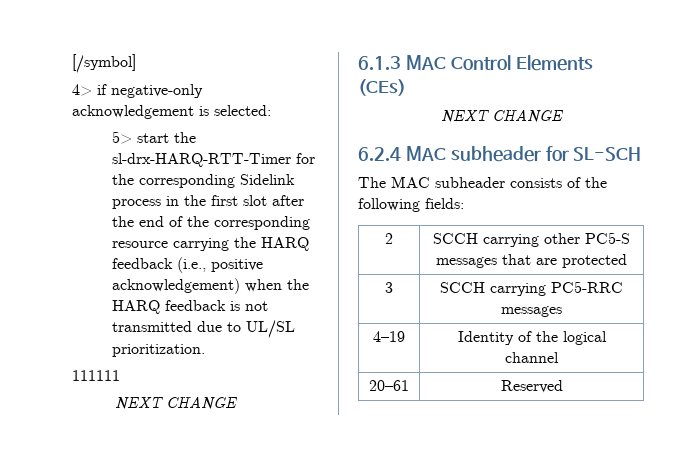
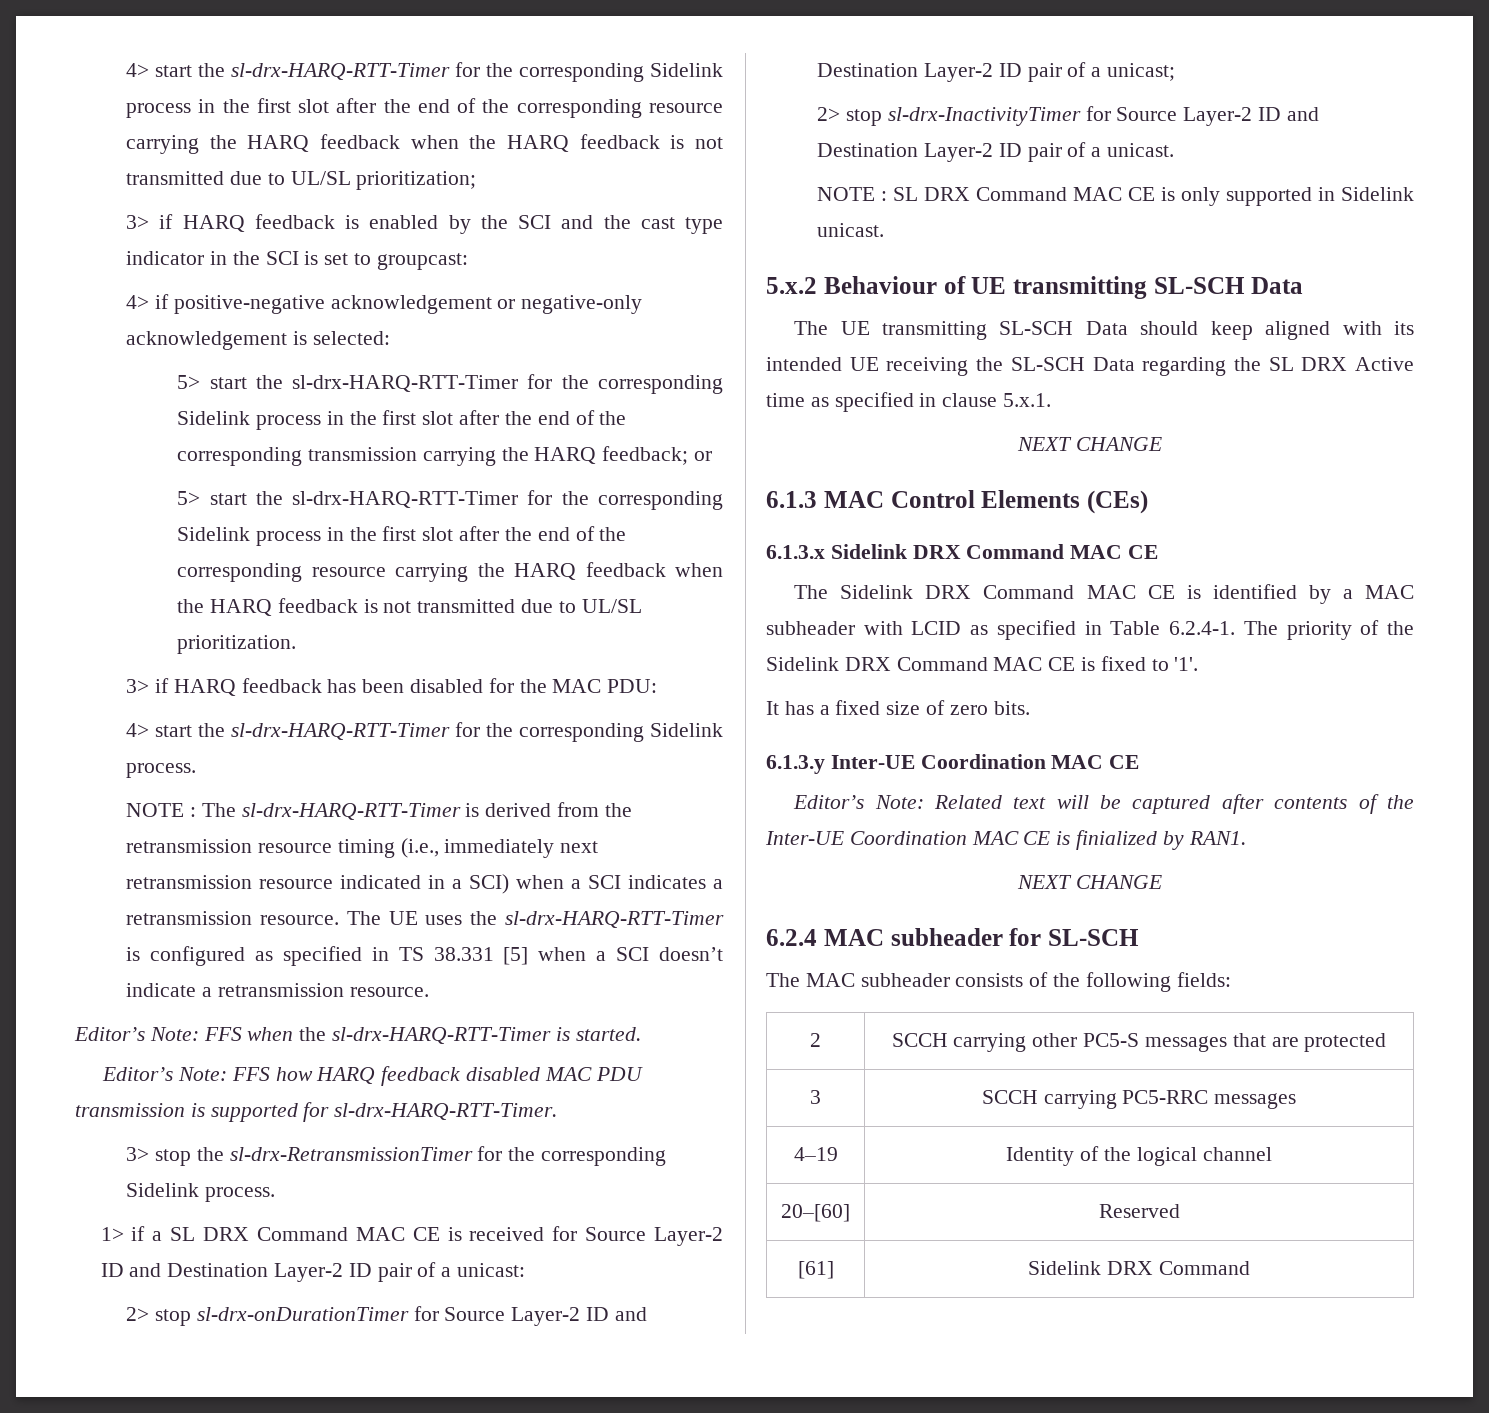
[72,54,137,73] [/symbol] -> [126,62,723,82] [126,98,723,118] [126,134,724,154] [126,171,477,190] [126,214,723,234] [126,251,468,270] 4> start the sl-drx-HARQ-RTT-Timer for the corresponding Sidelink process in the first slot after the end of the corresponding resource carrying the HARQ feedback when the HARQ feedback is not transmitted due to UL/SL prioritization; // 3> if HARQ feedback is enabled by the SCI and the cast type indicator in the SCI is set to groupcast:
(108, 89) none -> [173,295,516,314] positive-negative acknowledgement or
(272, 110) none -> [177,374,723,394] [177,410,627,430] [177,446,713,466] // 5> start the sl-drx-HARQ-RTT-Timer for the corresponding Sidelink process in the first slot after the end of the corresponding transmission carrying the HARQ feedback; or
[177,257,264,273] [112,278,241,294] (i.e., positive acknowledgement) -> (666, 569) none
[72,370,121,381] 111111 -> [126,678,658,696] [126,722,723,742] [126,763,197,778] [126,802,632,820] [126,838,599,858] [126,874,723,894] [126,911,724,928] [126,946,723,966] [126,983,429,997] [74,1027,641,1044] [102,1066,643,1086] [75,1102,558,1122] [126,1146,666,1166] [126,1183,275,1202] [100,1226,723,1246] [100,1262,526,1282] [126,1306,647,1326] [817,62,1175,82] [817,106,1319,126] [817,142,1174,162] [817,187,1414,206] [817,223,885,237] [766,276,1303,299] [794,321,1414,340] [766,357,1414,376] [766,392,1052,412] 3> if HARQ feedback has been disabled for the MAC PDU: // 4> start the sl-drx-HARQ-RTT-Timer for the corresponding Sidelink process. // NOTE : The sl-drx-HARQ-RTT-Timer is derived from the retransmission resource timing (i.e., immediately next retransmission resource indicated in a SCI) when a SCI indicates a retransmission resource. The UE uses the sl-drx-HARQ-RTT-Timer is configured as specified in TS 38.331 [5] when a SCI doesn’t indicate a retransmission resource. // Editor’s Note: FFS when the sl-drx-HARQ-RTT-Timer is started. // Editor’s Note: FFS how HARQ feedback disabled MAC PDU transmission is supported for sl-drx-HARQ-RTT-Timer. // 3> stop the sl-drx-RetransmissionTimer for the corresponding Sidelink process. // 1> if a SL DRX Command MAC CE is received for Source Layer-2 ID and Destination Layer-2 ID pair of a unicast: // 2> stop sl-drx-onDurationTimer for Source Layer-2 ID and Destination Layer-2 ID pair of a unicast; // 2> stop sl-drx-InactivityTimer for Source Layer-2 ID and Destination Layer-2 ID pair of a unicast. // NOTE : SL DRX Command MAC CE is only supported in Sidelink unicast. // 5.x.2 Behaviour of UE transmitting SL-SCH Data // The UE transmitting SL-SCH Data should keep aligned with its intended UE receiving the SL-SCH Data regarding the SL DRX Active time as specified in clause 5.x.1.
(406, 87) none -> [766,544,1159,559] [794,584,1414,604] [766,620,1414,640] [766,656,1199,671] [766,700,1030,715] [766,754,1140,774] [793,794,1414,814] [765,830,1246,850] // 6.1.3.x Sidelink DRX Command MAC CE // The Sidelink DRX Command MAC CE is identified by a MAC subheader with LCID as specified in Table 6.2.4-1. The priority of the Sidelink DRX Command MAC CE is fixed to '1'. // It has a fixed size of zero bits. // 6.1.3.y Inter-UE Coordination MAC CE // Editor’s Note: Related text will be captured after contents of the Inter-UE Coordination MAC CE is finialized by RAN1.
[369,380,409,391] 20–61 -> [781,1204,850,1222] 20–[60]
(563, 386) none -> [797,1261,834,1279] [1028,1261,1250,1275] // [61] | Sidelink DRX Command

